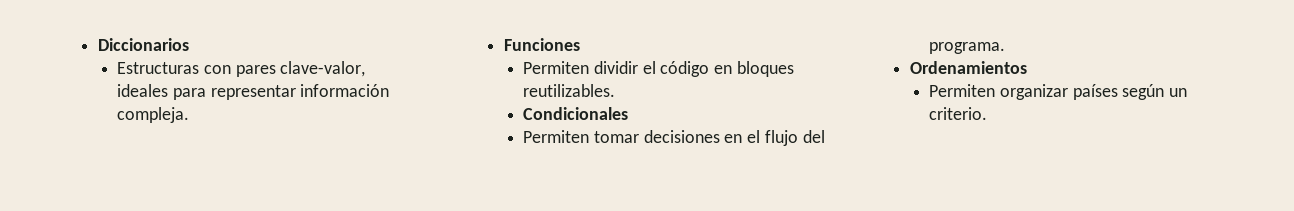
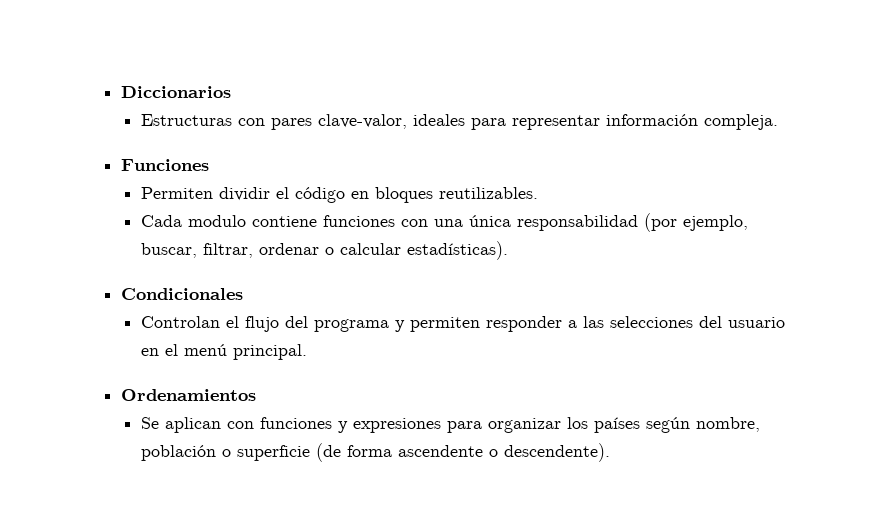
[523,107,629,120] [523,130,825,146] [929,42,1006,54] [909,61,1027,74] [929,84,1188,100] [929,107,988,120] Condicionales // Permiten tomar decisiones en el flujo del programa. // Ordenamientos // Permiten organizar países según un criterio. -> [141,213,749,232] [141,241,509,260] [121,288,244,300] [141,316,786,332] [141,344,308,360] [121,389,257,401] [141,417,761,433] [141,443,611,462] Cada modulo contiene funciones con una única responsabilidad (por ejemplo, buscar, filtrar, ordenar o calcular estadísticas). // Condicionales // Controlan el flujo del programa y permiten responder a las selecciones del usuario en el menú principal. // Ordenamientos // Se aplican con funciones y expresiones para organizar los países según nombre, población o superficie (de forma ascendente o descendente).

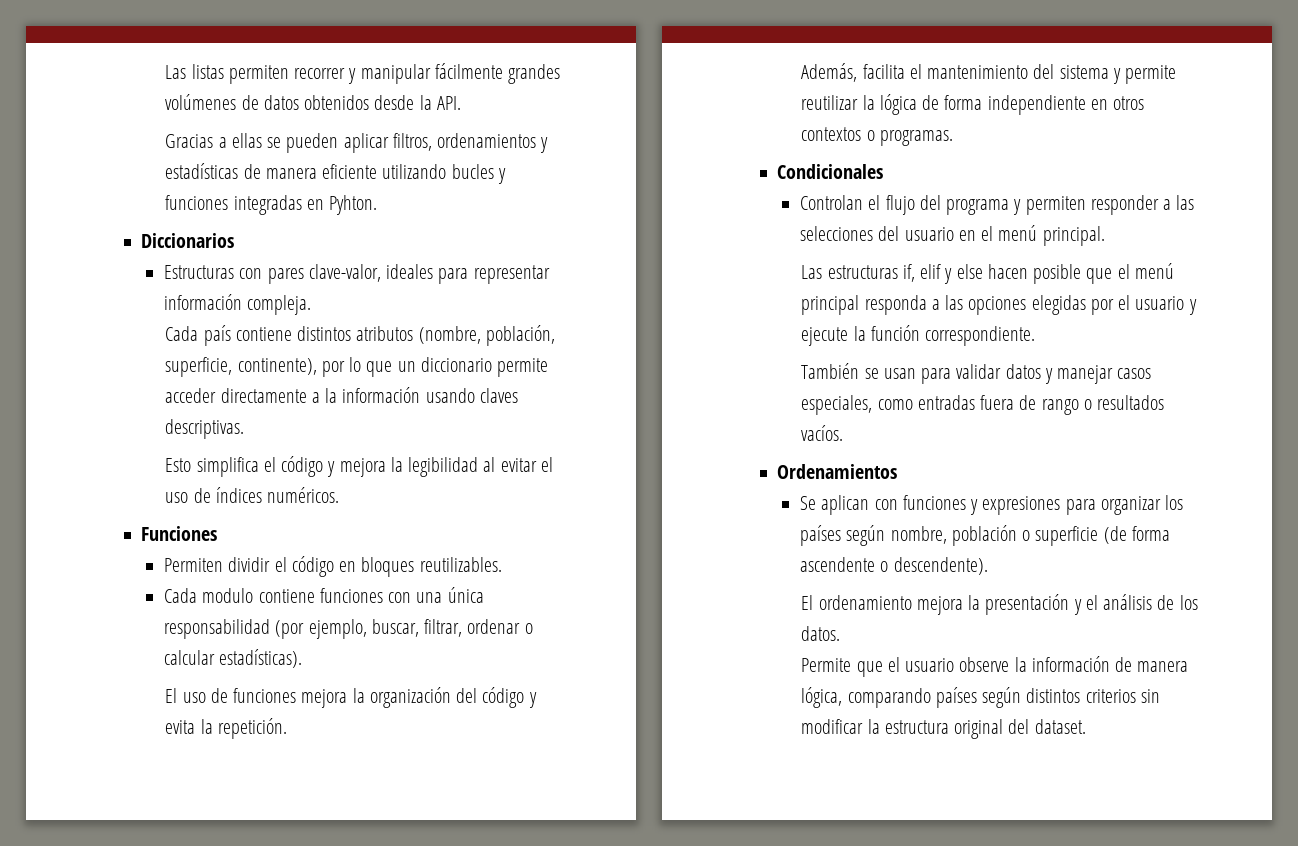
(121, 92) none -> [165,63,561,84] [165,94,461,110] [165,133,549,153] [165,163,506,184] [165,195,378,215] Las listas permiten recorrer y manipular fácilmente grandes volúmenes de datos obtenidos desde la API. // Gracias a ellas se pueden aplicar filtros, ordenamientos y estadísticas de manera eficiente utilizando bucles y funciones integradas en Pyhton. //
(779, 122) none -> [165,325,555,346] [165,357,549,377] [165,387,518,403] [165,419,245,439] [165,456,553,477] [165,487,340,503] // Cada país contiene distintos atributos (nombre, población, superficie, continente), por lo que un diccionario permite acceder directamente a la información usando claves descriptivas. // Esto simplifica el código y mejora la legibilidad al evitar el uso de índices numéricos.
(509, 250) none -> [165,687,537,708] [165,718,287,739] [801,63,1177,84] [801,94,1145,115] [801,127,953,146] // El uso de funciones mejora la organización del código y evita la repetición. // Además, facilita el mantenimiento del sistema y permite reutilizar la lógica de forma independiente en otros contextos o programas.
(308, 352) none -> [801,263,1174,284] [801,295,1197,315] [801,325,1036,346] [801,363,1152,384] [801,395,1165,415] [801,425,844,441] // Las estructuras if, elif y else hacen posible que el menú principal responda a las opciones elegidas por el usuario y ejecute la función correspondiente. // También se usan para validar datos y manejar casos especiales, como entradas fuera de rango o resultados vacíos.
(611, 452) none -> [801,594,1198,615] [801,626,841,641] [801,656,1189,677] [801,687,1160,708] [801,719,1086,739] // El ordenamiento mejora la presentación y el análisis de los datos. // Permite que el usuario observe la información de manera lógica, comparando países según distintos criterios sin modificar la estructura original del dataset.

